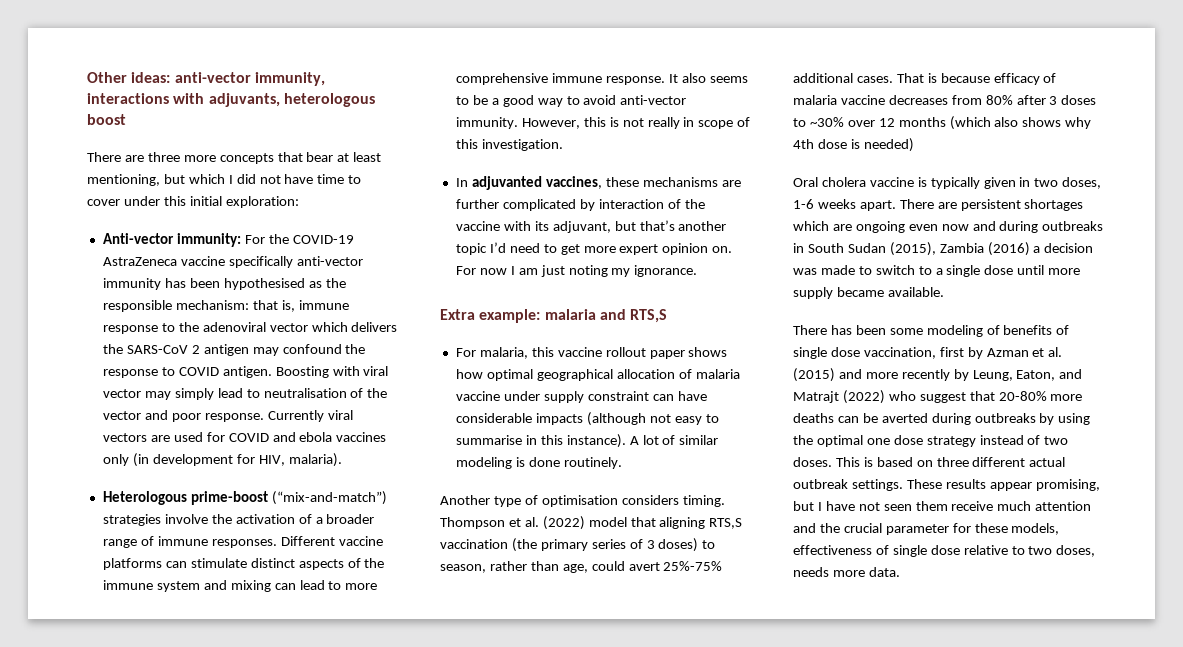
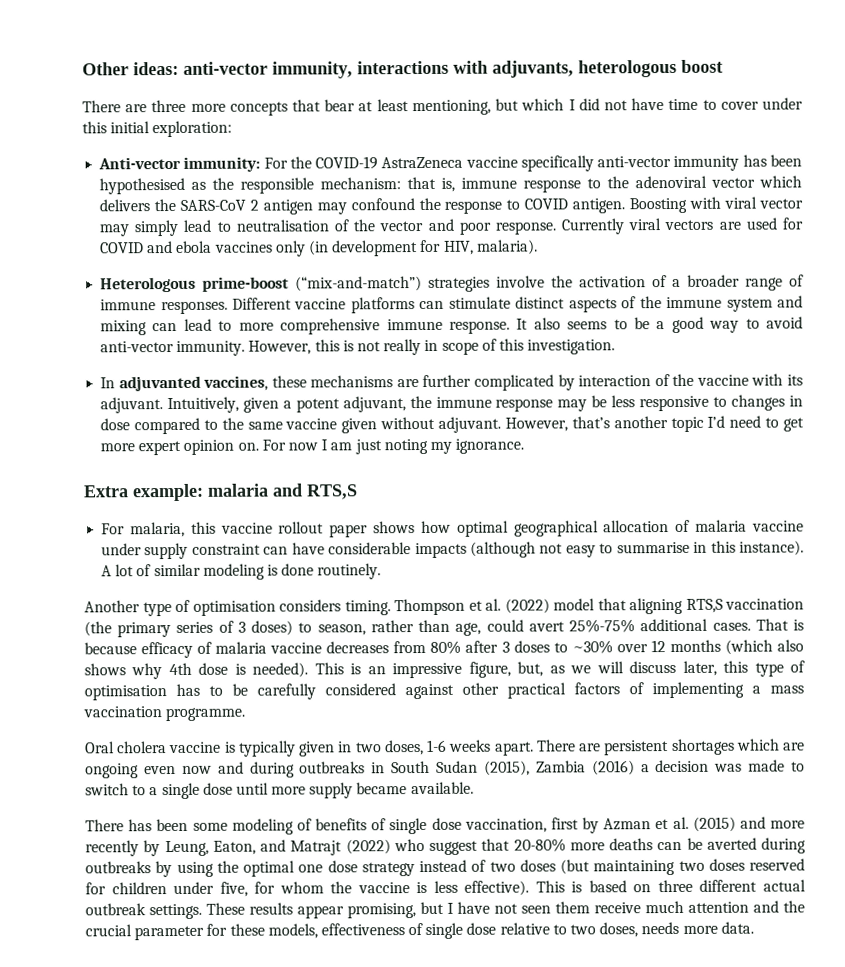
[552,221,636,233] adjuvant, but -> [100,394,803,414] [100,416,568,435] adjuvant. Intuitively, given a potent adjuvant, the immune response may be less responsive to changes in dose compared to the same vaccine given without adjuvant. However,
[863,138,914,152] needed) -> [252,660,806,679] [84,681,804,701] [83,706,246,722] needed). This is an impressive figure, but, as we will discuss later, this type of optimisation has to be carefully considered against other practical factors of implementing a mass vaccination programme.
[793,457,832,467] doses. -> [519,858,805,876] [85,880,530,897] doses (but maintaining two doses reserved for children under five, for whom the vaccine is less effective).

